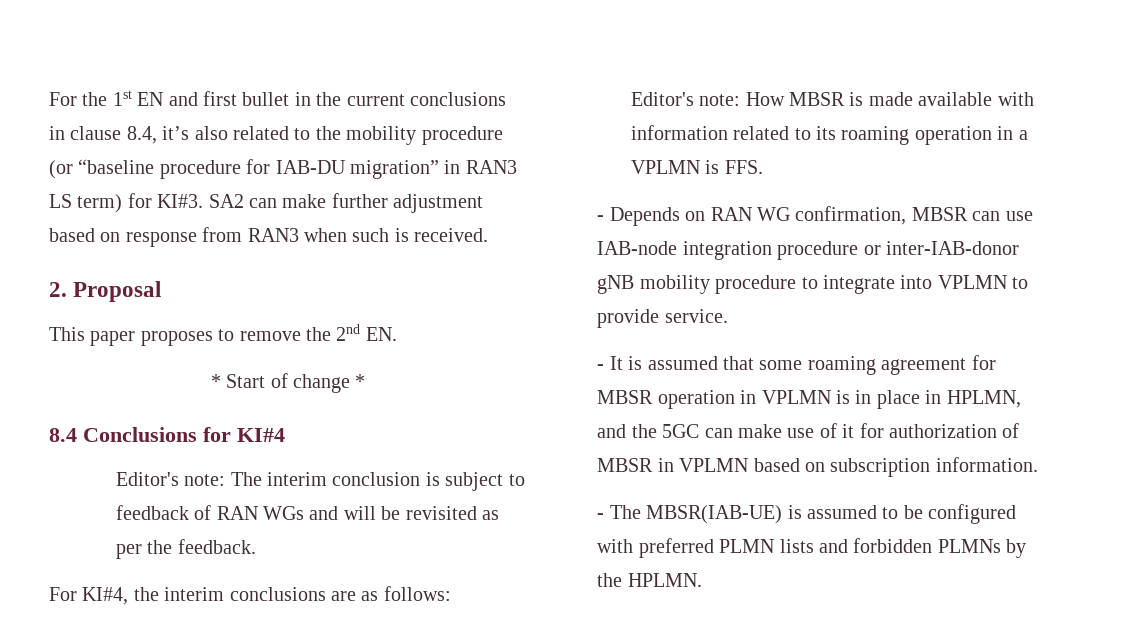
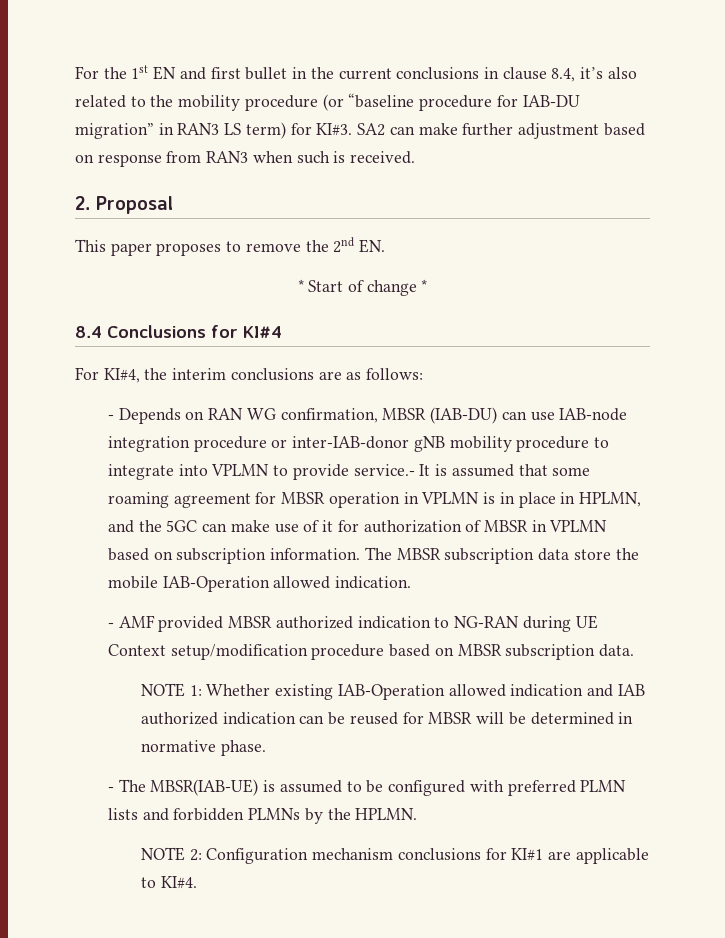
[115,472,525,491] [115,505,500,520] [115,539,256,559] // Editor's note: The interim conclusion is subject to feedback of RAN WGs and will be revisited as per the feedback. -> (282, 332) none
[630,92,1034,106] [630,125,1028,145] [630,160,763,174] // Editor's note: How MBSR is made available with information related to its roaming operation in a VPLMN is FFS. -> (424, 374) none
(968, 214) none -> [430,407,498,424] (IAB-DU)
[664,309,728,323] [597,364,605,370] service. // - -> [353,464,415,476] service.-
(1038, 464) none -> [364,547,639,564] [107,576,412,592] [107,615,598,632] [107,644,635,660] [140,683,645,700] [140,712,634,725] [140,740,266,756] The MBSR subscription data store the mobile IAB-Operation allowed indication. // - AMF provided MBSR authorized indication to NG-RAN during UE Context setup/modification procedure based on MBSR subscription data. // NOTE 1: Whether existing IAB-Operation allowed indication and IAB authorized indication can be reused for MBSR will be determined in normative phase.
(702, 580) none -> [140,847,649,864] [140,876,197,889] // NOTE 2: Configuration mechanism conclusions for KI#1 are applicable to KI#4.

